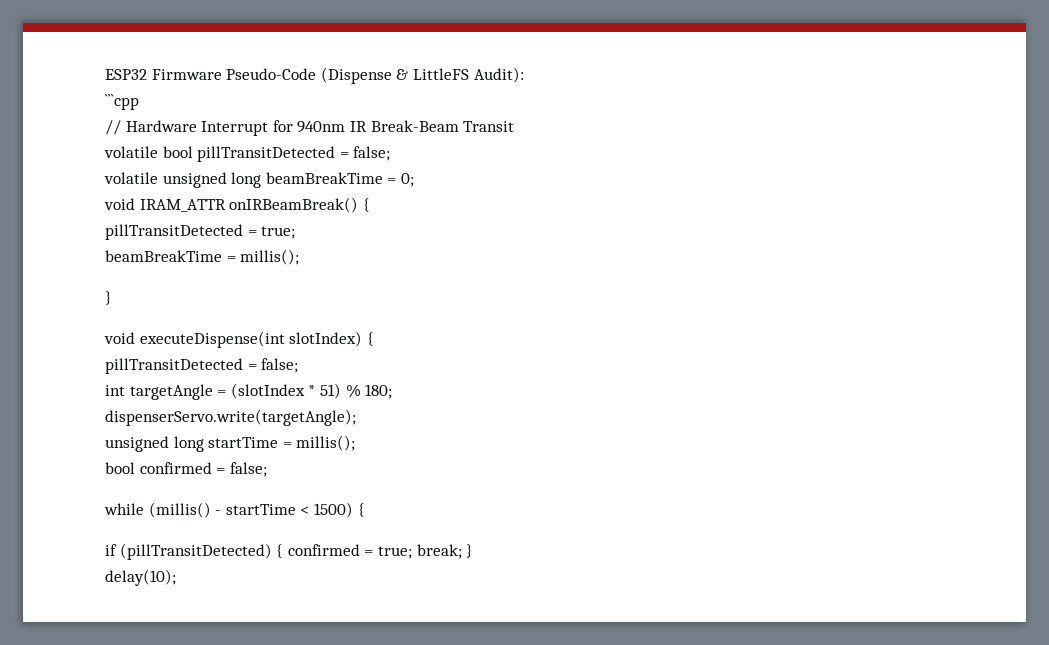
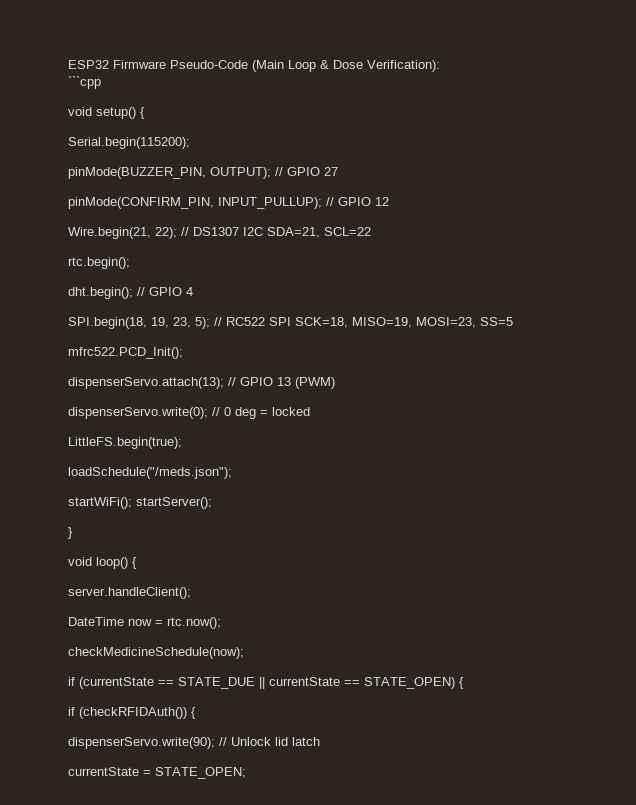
[320,67,524,84] [105,94,139,110] [105,120,515,136] [104,146,391,162] [104,172,414,188] [104,197,370,213] [105,224,296,240] [105,249,300,265] (Dispense & LittleFS Audit): // ```cpp // // Hardware Interrupt for 940nm IR Break-Beam Transit // volatile bool pillTransitDetected = false; // volatile unsigned long beamBreakTime = 0; // void IRAM_ATTR onIRBeamBreak() { // pillTransitDetected = true; // beamBreakTime = millis(); -> [252,60,440,72] [68,76,101,89] [68,107,145,119] [68,137,190,149] [68,167,338,179] [68,197,389,209] [68,227,371,239] [68,257,130,269] [68,287,193,299] [68,317,513,329] [68,347,183,359] [68,377,335,389] [68,407,310,419] [68,437,182,449] [68,467,232,479] [68,497,212,509] (Main Loop & Dose Verification): // ```cpp // void setup() { // Serial.begin(115200); // pinMode(BUZZER_PIN, OUTPUT); // GPIO 27 // pinMode(CONFIRM_PIN, INPUT_PULLUP); // GPIO 12 // Wire.begin(21, 22); // DS1307 I2C SDA=21, SCL=22 // rtc.begin(); // dht.begin(); // GPIO 4 // SPI.begin(18, 19, 23, 5); // RC522 SPI SCK=18, MISO=19, MOSI=23, SS=5 // mfrc522.PCD_Init(); // dispenserServo.attach(13); // GPIO 13 (PWM) // dispenserServo.write(0); // 0 deg = locked // LittleFS.begin(true); // loadSchedule("/meds.json"); // startWiFi(); startServer();
[139,331,374,348] [105,358,299,374] [105,383,393,400] [105,409,356,426] [105,435,356,452] [105,462,267,477] [104,502,353,518] executeDispense(int slotIndex) { // pillTransitDetected = false; // int targetAngle = (slotIndex * 51) % 180; // dispenserServo.write(targetAngle); // unsigned long startTime = millis(); // bool confirmed = false; // while (millis() - startTime < 1500) -> [96,557,137,569] [68,587,191,599] [68,617,221,629] [68,647,244,659] [68,677,455,689] loop() { // server.handleClient(); // DateTime now = rtc.now(); // checkMedicineSchedule(now); // if (currentState == STATE_DUE || currentState == STATE_OPEN)
[119,543,474,560] [105,569,176,586] (pillTransitDetected) { confirmed = true; break; } // delay(10); -> [79,707,196,719] [68,737,320,749] [68,767,246,779] (checkRFIDAuth()) { // dispenserServo.write(90); // Unlock lid latch // currentState = STATE_OPEN;

